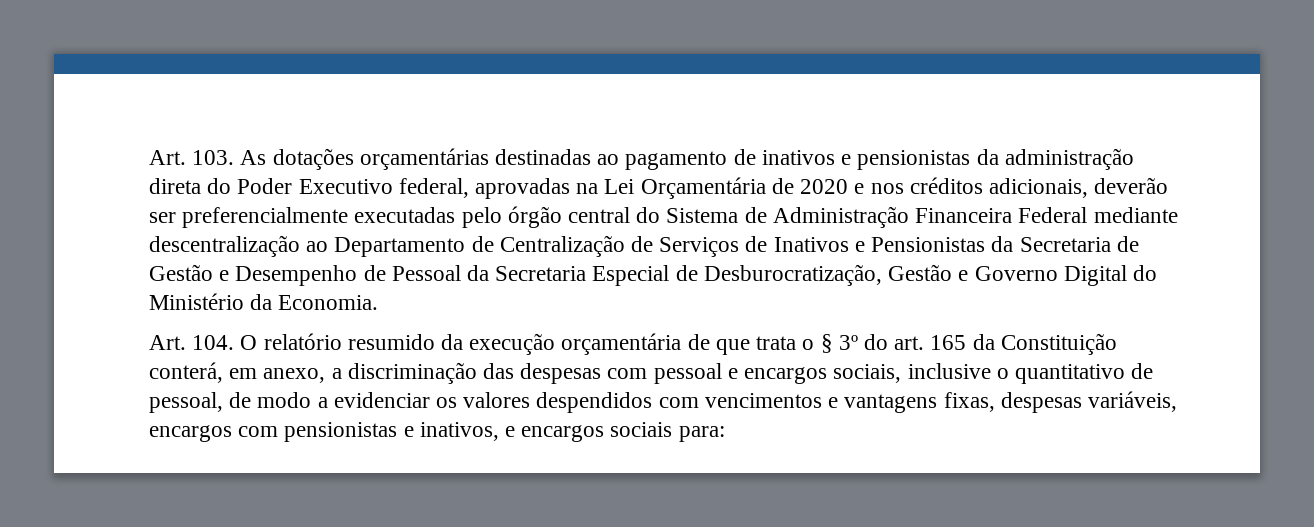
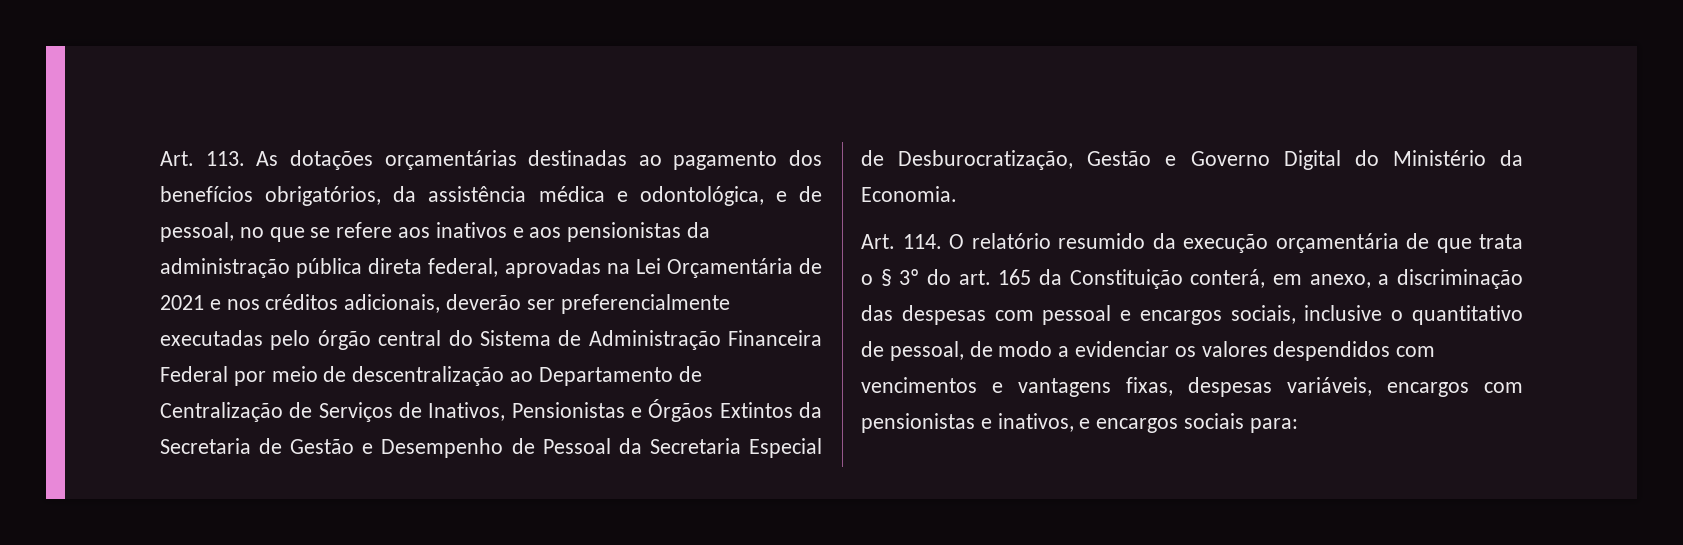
[149,150,235,165] Art. 103. -> [160,151,245,166] Art. 113.
[733,149,756,165] de -> [789,150,822,166] [160,186,822,206] [160,222,431,242] dos benefícios obrigatórios, da assistência médica e odontológica, e de pessoal, no que se refere aos
(852, 159) none -> [529,227,562,238] aos
[149,178,393,194] direta do Poder Executivo -> [296,258,423,278] pública direta
[800,179,849,194] 2020 -> [160,295,204,310] 2021
[1093,207,1178,223] mediante -> [233,366,347,386] por meio de
[773,237,986,252] Inativos e Pensionistas -> [428,399,793,422] Inativos, Pensionistas e Órgãos Extintos
[192,335,235,350] 104. -> [902,234,942,249] 114.

